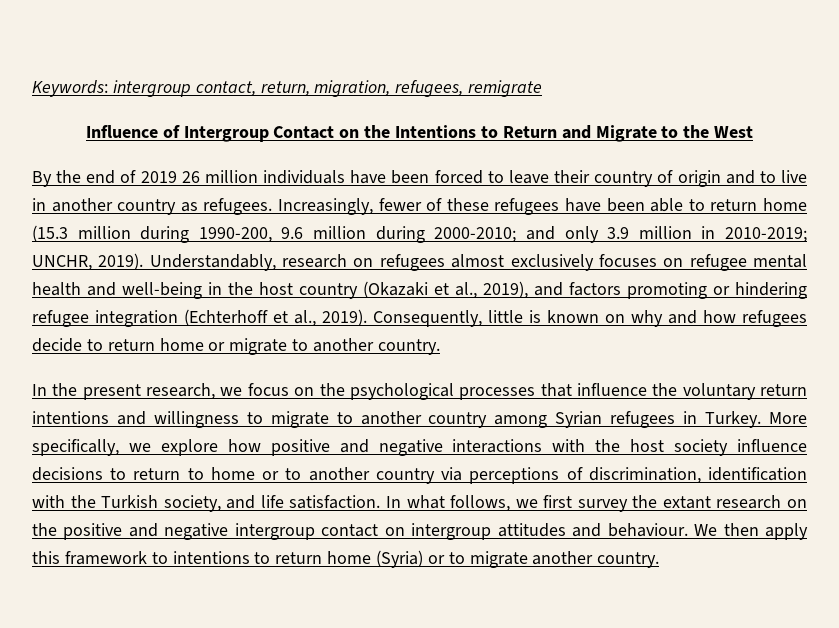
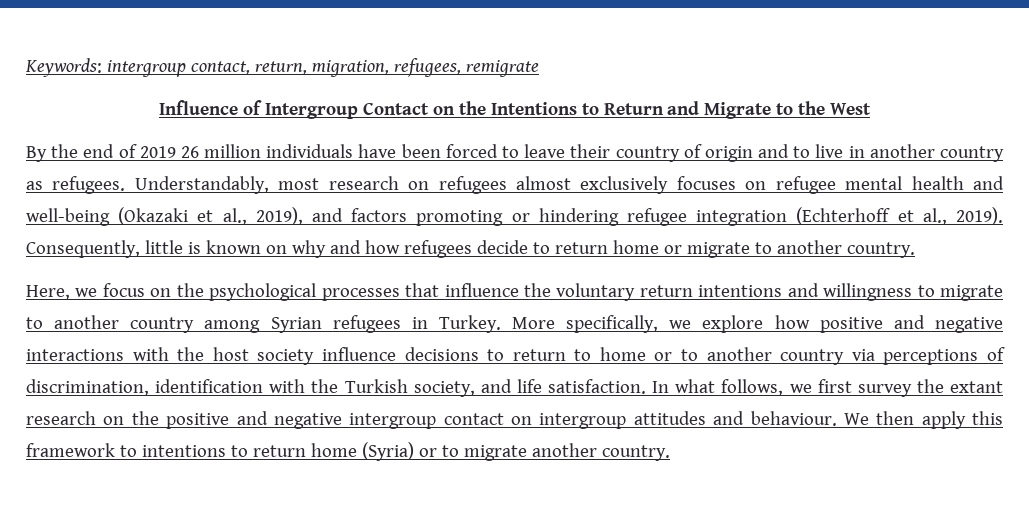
[278,198,808,215] [32,225,808,243] [32,253,276,271] Increasingly, fewer of these refugees have been able to return home (15.3 million during 1990-200, 9.6 million during 2000-2010; and only 3.9 million in 2010-2019; UNCHR, 2019). Understandably, -> [134,176,320,194] Understandably, most
[208,282,358,299] in the host country -> (110, 217) none
[32,383,216,400] In the present research, -> [26,285,70,300] Here,

